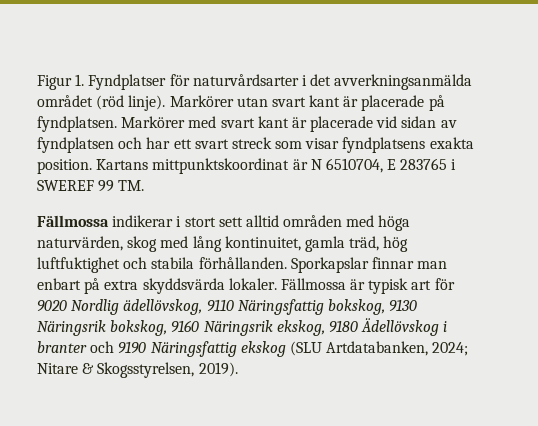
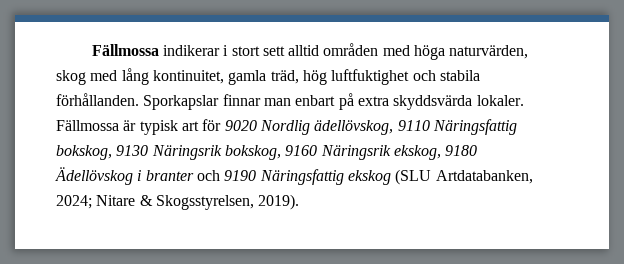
[37,74,473,90] [37,95,445,111] [37,116,457,132] [37,137,474,153] [37,158,457,174] [37,180,145,192] Figur 1. Fyndplatser för naturvårdsarter i det avverkningsanmälda området (röd linje). Markörer utan svart kant är placerade på fyndplatsen. Markörer med svart kant är placerade vid sidan av fyndplatsen och har ett svart streck som visar fyndplatsens exakta position. Kartans mittpunktskoordinat är N 6510704, E 283765 i SWEREF 99 TM. // -> (91, 50) none

